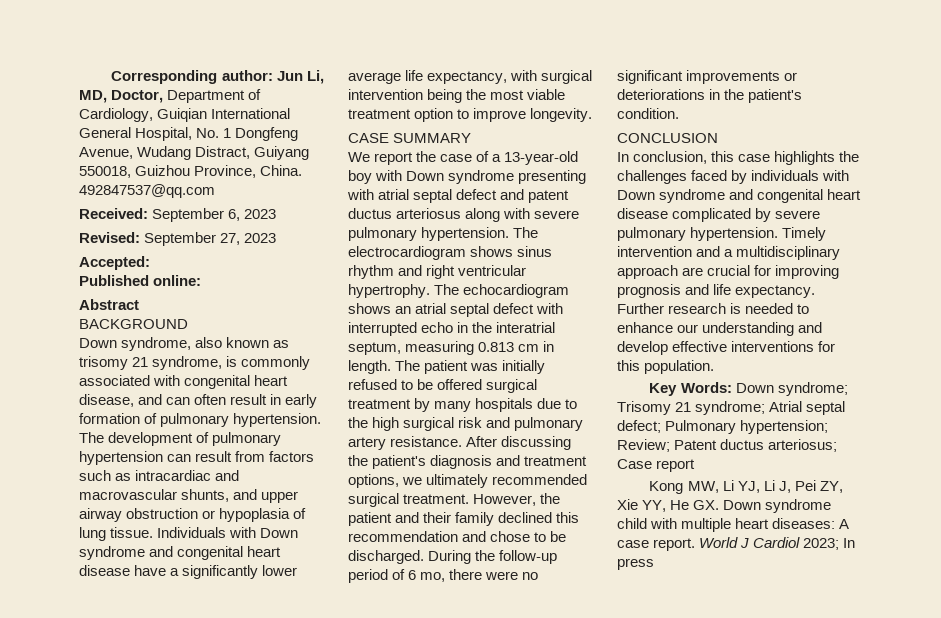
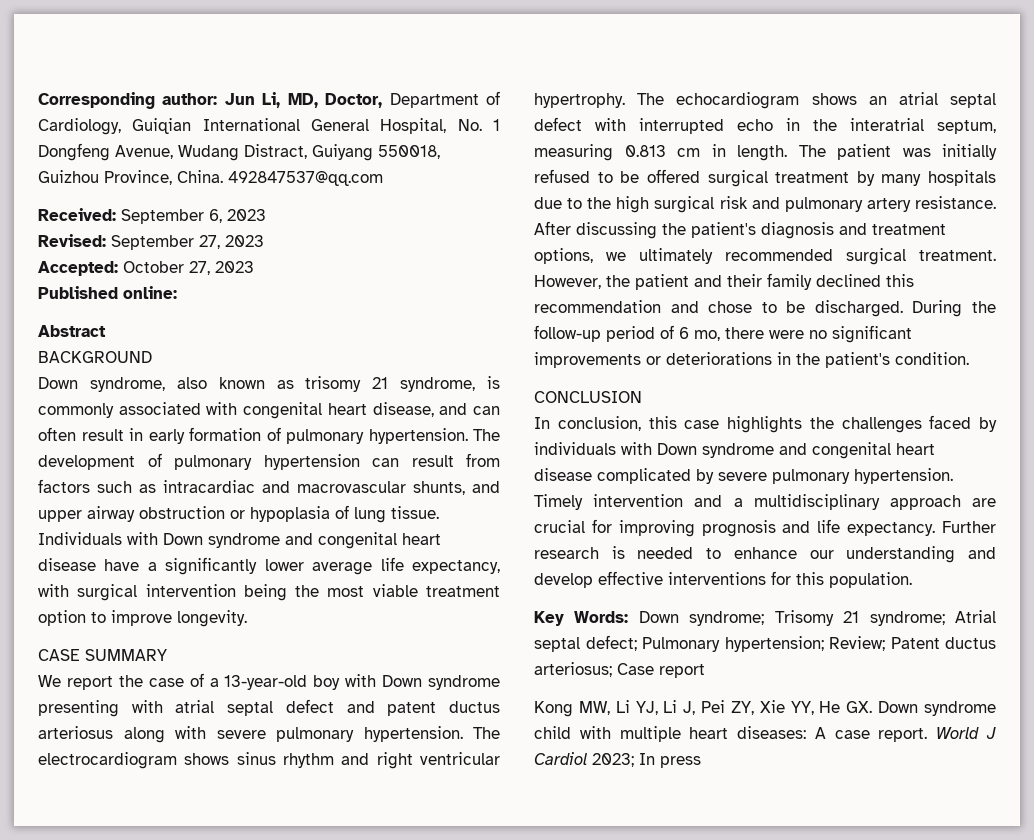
(150, 263) none -> [123,261,254,275] October 27, 2023

